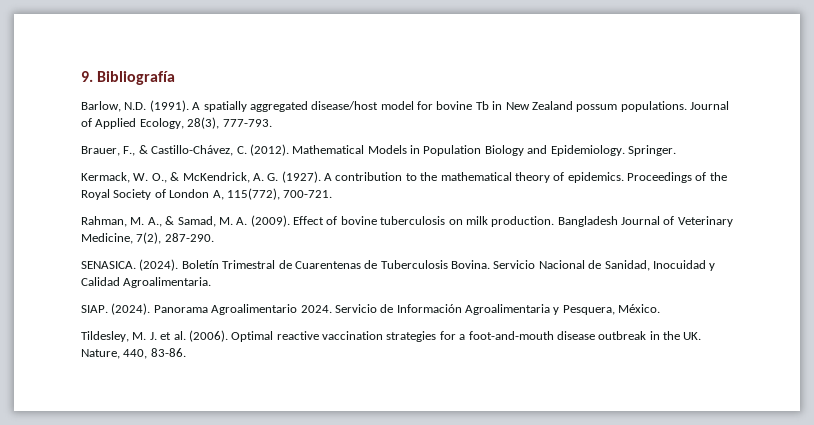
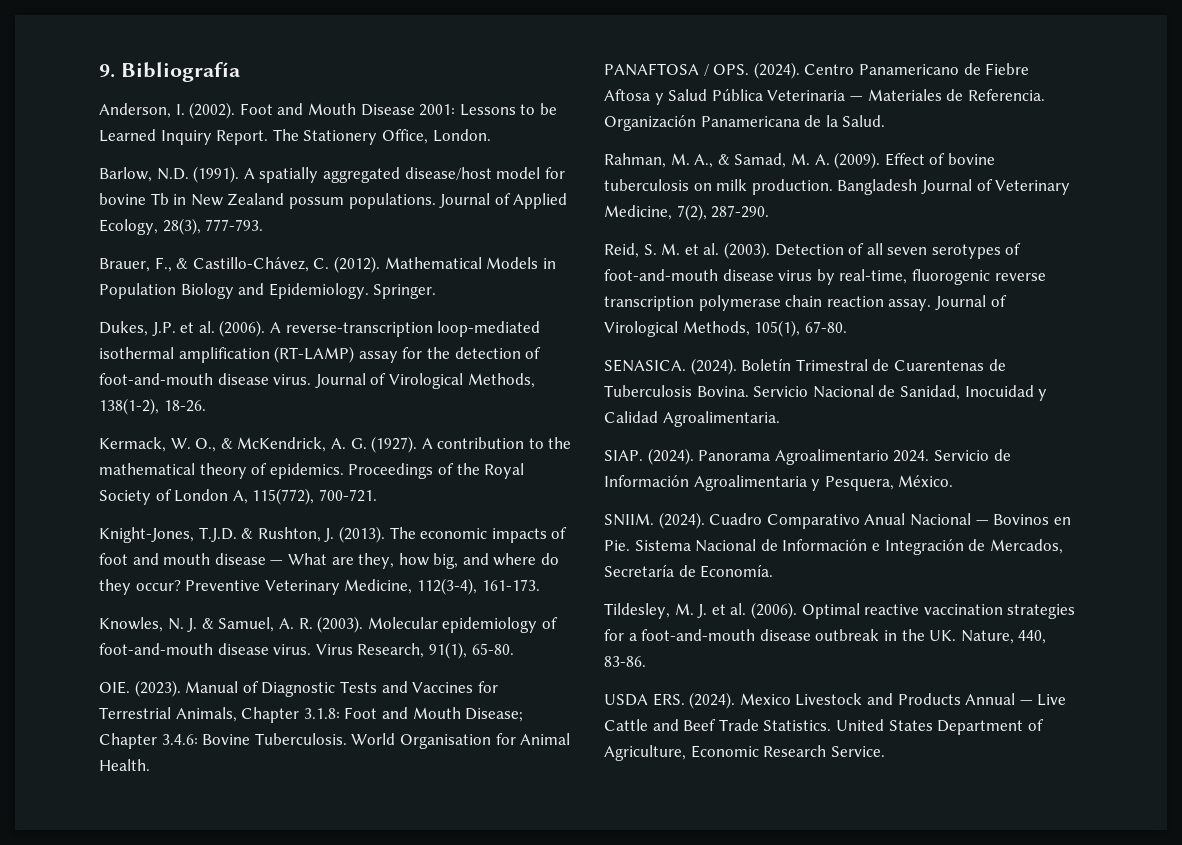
(176, 78) none -> [99,102,557,119] [99,129,491,145] // Anderson, I. (2002). Foot and Mouth Disease 2001: Lessons to be Learned Inquiry Report. The Stationery Office, London.
(676, 150) none -> [99,320,541,337] [99,346,542,363] [99,373,535,389] [99,398,206,415] // Dukes, J.P. et al. (2006). A reverse-transcription loop-mediated isothermal amplification (RT-LAMP) assay for the detection of foot-and-mouth disease virus. Journal of Virological Methods, 138(1-2), 18-26.
(333, 194) none -> [99,526,568,543] [99,553,560,569] [99,578,540,595] [99,616,558,633] [99,642,514,659] [99,680,498,697] [99,707,524,723] [99,733,571,749] [99,759,150,771] [604,62,1030,79] [604,88,1045,105] [604,115,886,131] // Knight-Jones, T.J.D. & Rushton, J. (2013). The economic impacts of foot and mouth disease — What are they, how big, and where do they occur? Preventive Veterinary Medicine, 112(3-4), 161-173. // Knowles, N. J. & Samuel, A. R. (2003). Molecular epidemiology of foot-and-mouth disease virus. Virus Research, 91(1), 65-80. // OIE. (2023). Manual of Diagnostic Tests and Vaccines for Terrestrial Animals, Chapter 3.1.8: Foot and Mouth Disease; Chapter 3.4.6: Bovine Tuberculosis. World Organisation for Animal Health. // PANAFTOSA / OPS. (2024). Centro Panamericano de Fiebre Aftosa y Salud Pública Veterinaria — Materiales de Referencia. Organización Panamericana de la Salud.
(214, 237) none -> [604,242,1022,259] [604,269,1046,285] [604,295,1007,311] [604,320,847,337] // Reid, S. M. et al. (2003). Detection of all seven serotypes of foot-and-mouth disease virus by real-time, fluorogenic reverse transcription polymerase chain reaction assay. Journal of Virological Methods, 105(1), 67-80.
(661, 308) none -> [604,512,1071,529] [604,539,1063,555] [604,564,774,578] // SNIIM. (2024). Cuadro Comparativo Anual Nacional — Bovinos en Pie. Sistema Nacional de Información e Integración de Mercados, Secretaría de Economía.
(186, 352) none -> [604,692,1067,709] [604,719,1044,735] [604,745,885,761] // USDA ERS. (2024). Mexico Livestock and Products Annual — Live Cattle and Beef Trade Statistics. United States Department of Agriculture, Economic Research Service.

